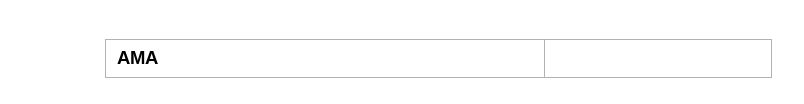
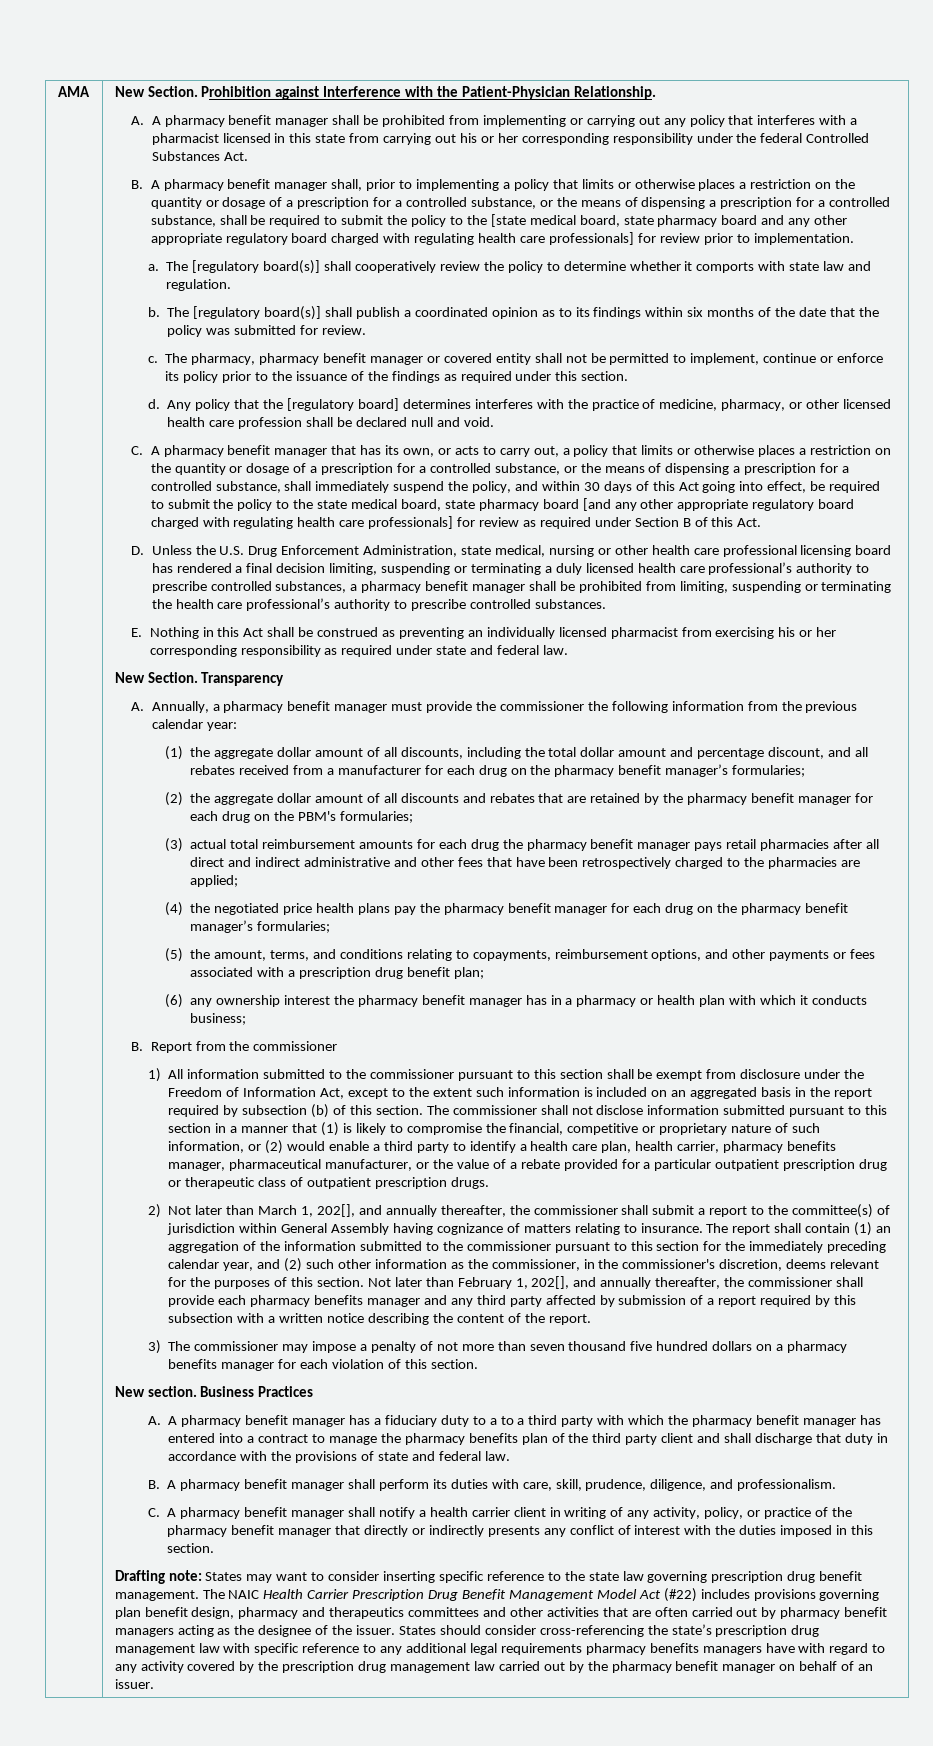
(158, 57) none -> [114,86,656,100] [131,115,858,127] [151,133,870,145] [151,151,248,161] [131,179,856,191] [150,197,891,209] [150,214,848,227] [150,232,854,245] [148,260,872,274] [166,279,232,291] [148,306,879,320] [167,325,367,337] [148,353,884,365] [165,371,629,383] [148,398,892,411] [167,417,494,429] [131,445,891,457] [150,463,850,475] [150,481,881,493] [150,498,855,511] [150,516,762,529] [131,545,892,557] [151,562,870,575] [151,581,892,593] [151,598,606,611] [131,627,837,639] [149,645,568,657] [114,672,285,686] [131,701,858,713] [151,719,237,731] [164,746,868,760] [190,764,806,777] [164,792,873,806] [190,811,413,823] [164,838,879,852] [190,857,860,869] [190,875,239,887] [164,902,848,916] [190,920,331,933] [164,948,875,962] [190,967,484,979] [164,994,867,1008] [190,1013,247,1025] [131,1041,338,1053] [148,1068,865,1082] [168,1087,872,1099] [168,1104,888,1118] [168,1122,820,1136] [168,1140,836,1154] [168,1159,888,1171] [168,1177,489,1189] [148,1204,890,1218] [167,1222,892,1236] [168,1241,887,1253] [168,1258,880,1272] [168,1276,863,1289] [168,1295,856,1307] [168,1313,591,1325] [148,1340,847,1354] [168,1359,478,1371] [114,1386,314,1397] [148,1415,881,1427] [168,1433,888,1445] [168,1451,510,1463] [148,1479,837,1491] [148,1507,852,1519] [167,1525,873,1537] [167,1543,215,1553] [114,1570,863,1584] [114,1588,880,1602] [114,1607,888,1619] [114,1624,820,1637] [114,1643,886,1655] [114,1661,874,1673] [114,1679,154,1689] New Section. Prohibition against Interference with the Patient-Physician Relationship. // A. A pharmacy benefit manager shall be prohibited from implementing or carrying out any policy that interferes with a pharmacist licensed in this state from carrying out his or her corresponding responsibility under the federal Controlled Substances Act. // B. A pharmacy benefit manager shall, prior to implementing a policy that limits or otherwise places a restriction on the quantity or dosage of a prescription for a controlled substance, or the means of dispensing a prescription for a controlled substance, shall be required to submit the policy to the [state medical board, state pharmacy board and any other appropriate regulatory board charged with regulating health care professionals] for review prior to implementation. // a. The [regulatory board(s)] shall cooperatively review the policy to determine whether it comports with state law and regulation. // b. The [regulatory board(s)] shall publish a coordinated opinion as to its findings within six months of the date that the policy was submitted for review. // c. The pharmacy, pharmacy benefit manager or covered entity shall not be permitted to implement, continue or enforce its policy prior to the issuance of the findings as required under this section. // d. Any policy that the [regulatory board] determines interferes with the practice of medicine, pharmacy, or other licensed health care profession shall be declared null and void. // C. A pharmacy benefit manager that has its own, or acts to carry out, a policy that limits or otherwise places a restriction on the quantity or dosage of a prescription for a controlled substance, or the means of dispensing a prescription for a controlled substance, shall immediately suspend the policy, and within 30 days of this Act going into effect, be required to submit the policy to the state medical board, state pharmacy board [and any other appropriate regulatory board charged with regulating health care professionals] for review as required under Section B of this Act. // D. Unless the U.S. Drug Enforcement Administration, state medical, nursing or other health care professional licensing board has rendered a final decision limiting, suspending or terminating a duly licensed health care professional’s authority to prescribe controlled substances, a pharmacy benefit manager shall be prohibited from limiting, suspending or terminating the health care professional’s authority to prescribe controlled substances. // E. Nothing in this Act shall be construed as preventing an individually licensed pharmacist from exercising his or her corresponding responsibility as required under state and federal law. // New Section. Transparency // A. Annually, a pharmacy benefit manager must provide the commissioner the following information from the previous calendar year: // (1) the aggregate dollar amount of all discounts, including the total dollar amount and percentage discount, and all rebates received from a manufacturer for each drug on the pharmacy benefit manager’s formularies; // (2) the aggregate dollar amount of all discounts and rebates that are retained by the pharmacy benefit manager for each drug on the PBM's formularies; // (3) actual total reimbursement amounts for each drug the pharmacy benefit manager pays retail pharmacies after all direct and indirect administrative and other fees that have been retrospectively charged to the pharmacies are applied; // (4) the negotiated price health plans pay the pharmacy benefit manager for each drug on the pharmacy benefit manager’s formularies; // (5) the amount, terms, and conditions relating to copayments, reimbursement options, and other payments or fees associated with a prescription drug benefit plan; // (6) any ownership interest the pharmacy benefit manager has in a pharmacy or health plan with which it conducts business; // B. Report from the commissioner // 1) All information submitted to the commissioner pursuant to this section shall be exempt from disclosure under the Freedom of Information Act, except to the extent such information is included on an aggregated basis in the report required by subsection (b) of this section. The commissioner shall not disclose information submitted pursuant to this section in a manner that (1) is likely to compromise the financial, competitive or proprietary nature of such information, or (2) would enable a third party to identify a health care plan, health carrier, pharmacy benefits manager, pharmaceutical manufacturer, or the value of a rebate provided for a particular outpatient prescription drug or therapeutic class of outpatient prescription drugs. // 2) Not later than March 1, 202[], and annually thereafter, the commissioner shall submit a report to the committee(s) of jurisdiction within General Assembly having cognizance of matters relating to insurance. The report shall contain (1) an aggregation of the information submitted to the commissioner pursuant to this section for the immediately preceding calendar year, and (2) such other information as the commissioner, in the commissioner's discretion, deems relevant for the purposes of this section. Not later than February 1, 202[], and annually thereafter, the commissioner shall provide each pharmacy benefits manager and any third party affected by submission of a report required by this subsection with a written notice describing the content of the report. // 3) The commissioner may impose a penalty of not more than seven thousand five hundred dollars on a pharmacy benefits manager for each violation of this section. // New section. Business Practices // A. A pharmacy benefit manager has a fiduciary duty to a to a third party with which the pharmacy benefit manager has entered into a contract to manage the pharmacy benefits plan of the third party client and shall discharge that duty in accordance with the provisions of state and federal law. // B. A pharmacy benefit manager shall perform its duties with care, skill, prudence, diligence, and professionalism. // C. A pharmacy benefit manager shall notify a health carrier client in writing of any activity, policy, or practice of the pharmacy benefit manager that directly or indirectly presents any conflict of interest with the duties imposed in this section. // Drafting note: States may want to consider inserting specific reference to the state law governing prescription drug benefit management. The NAIC Health Carrier Prescription Drug Benefit Management Model Act (#22) includes provisions governing plan benefit design, pharmacy and therapeutics committees and other activities that are often carried out by pharmacy benefit managers acting as the designee of the issuer. States should consider cross-referencing the state’s prescription drug management law with specific reference to any additional legal requirements pharmacy benefits managers have with regard to any activity covered by the prescription drug management law carried out by the pharmacy benefit manager on behalf of an issuer.

